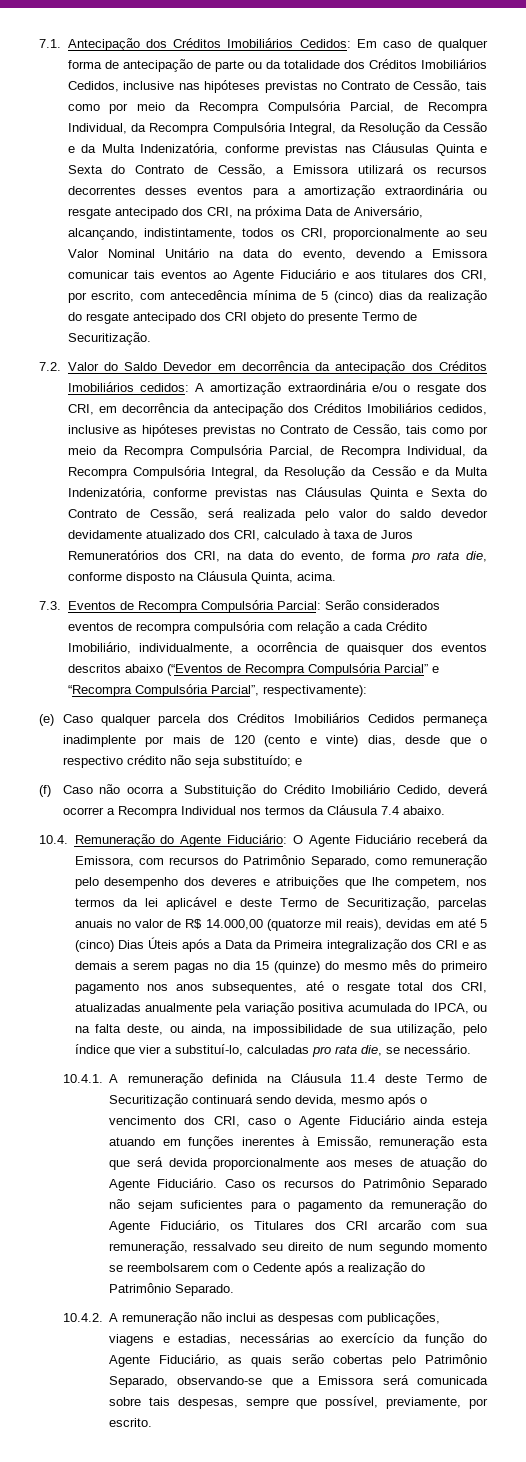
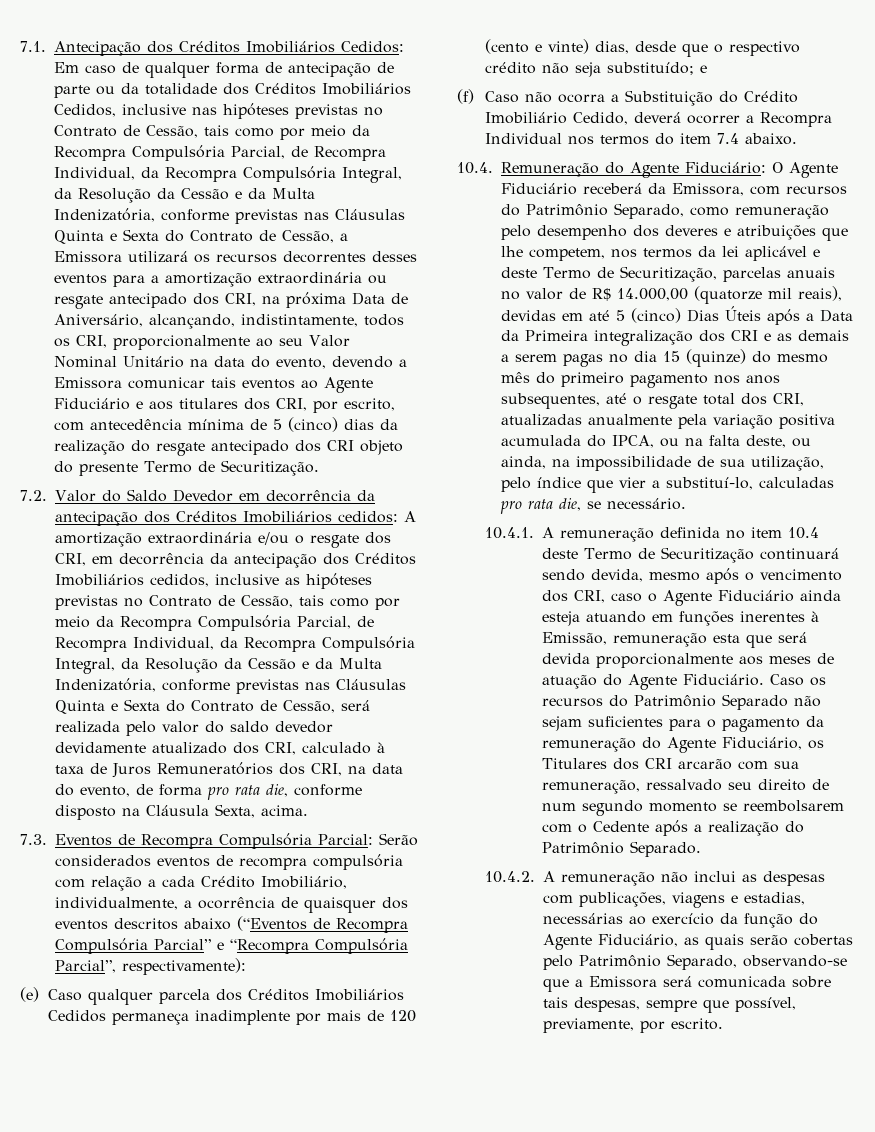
[250,572,293,584] Quinta, -> [215,804,255,818] Sexta,
[308,805,378,815] da Cláusula -> [654,133,711,145] do item
[266,1073,376,1083] na Cláusula 11.4 -> [725,527,819,539] no item 10.4

